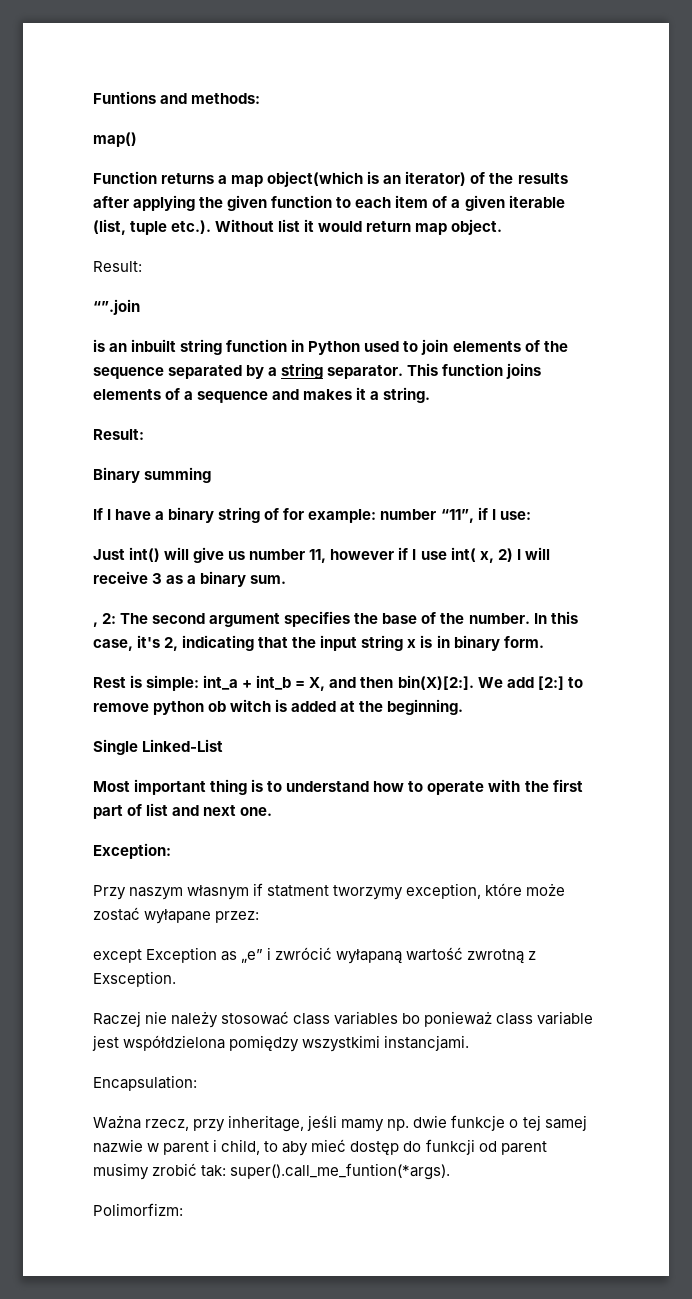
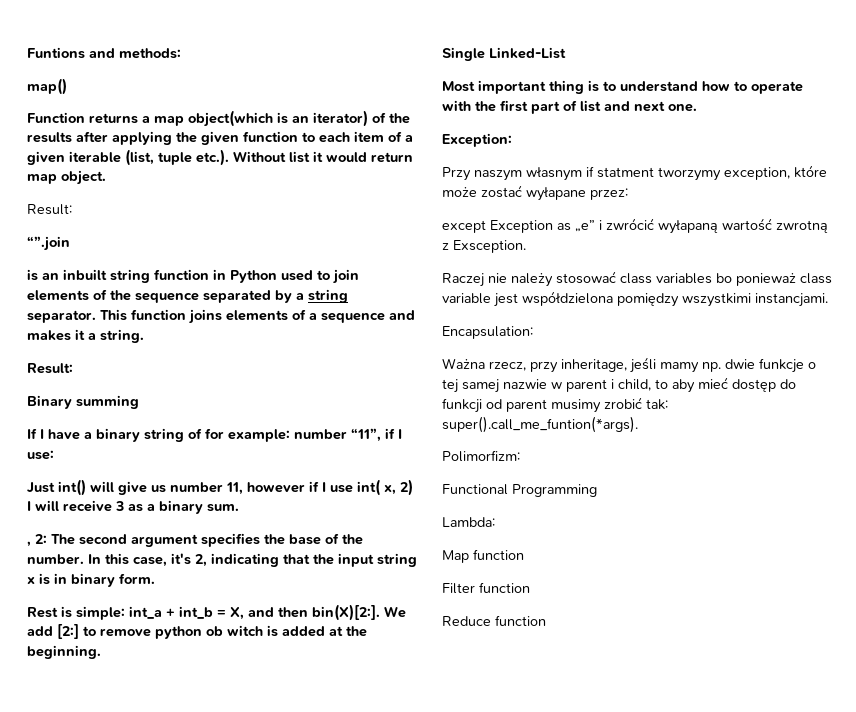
(183, 1209) none -> [442,484,597,497] [442,517,495,527] [442,549,524,563] [442,582,530,594] [442,615,546,626] // Functional Programming // Lambda: // Map function // Filter function // Reduce function

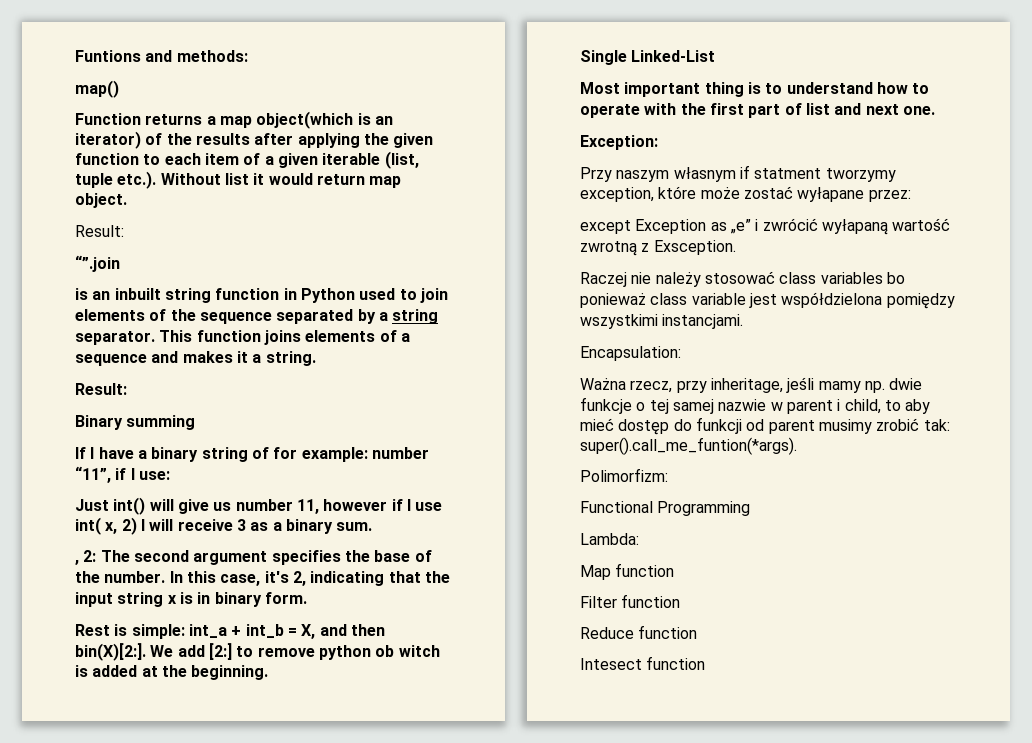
(546, 620) none -> [580,656,706,670] // Intesect function

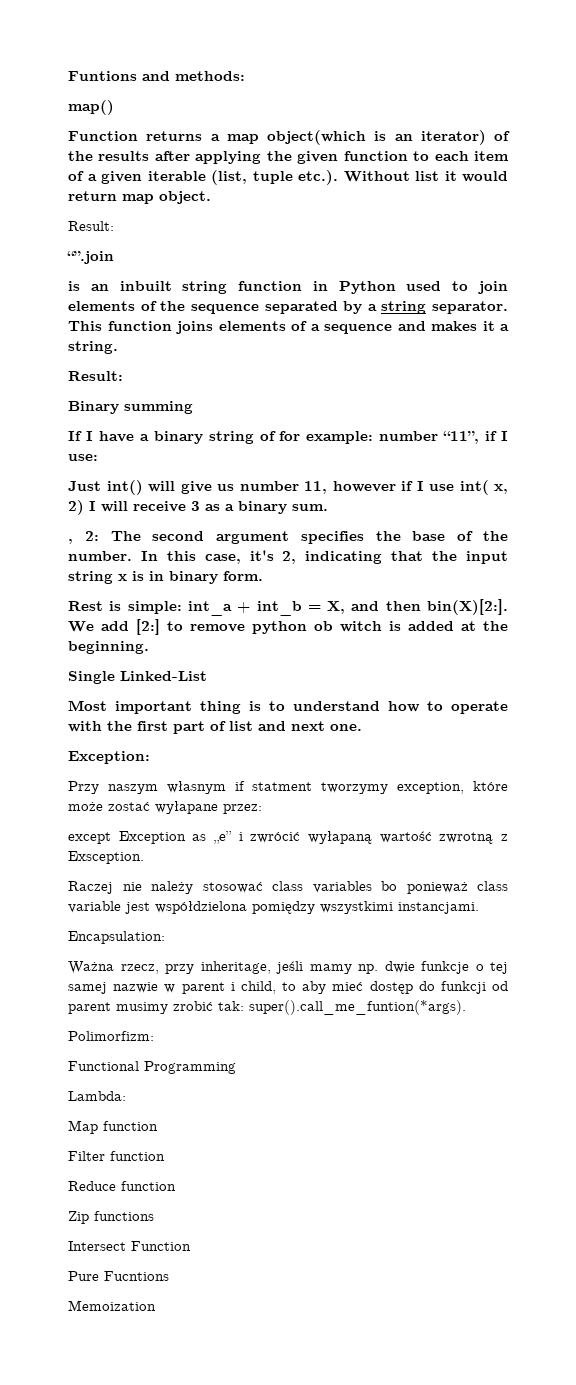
[580,656,706,670] Intesect function -> [68,1211,154,1224] [68,1241,191,1251] [68,1271,169,1281] [68,1300,156,1311] Zip functions // Intersect Function // Pure Fucntions // Memoization

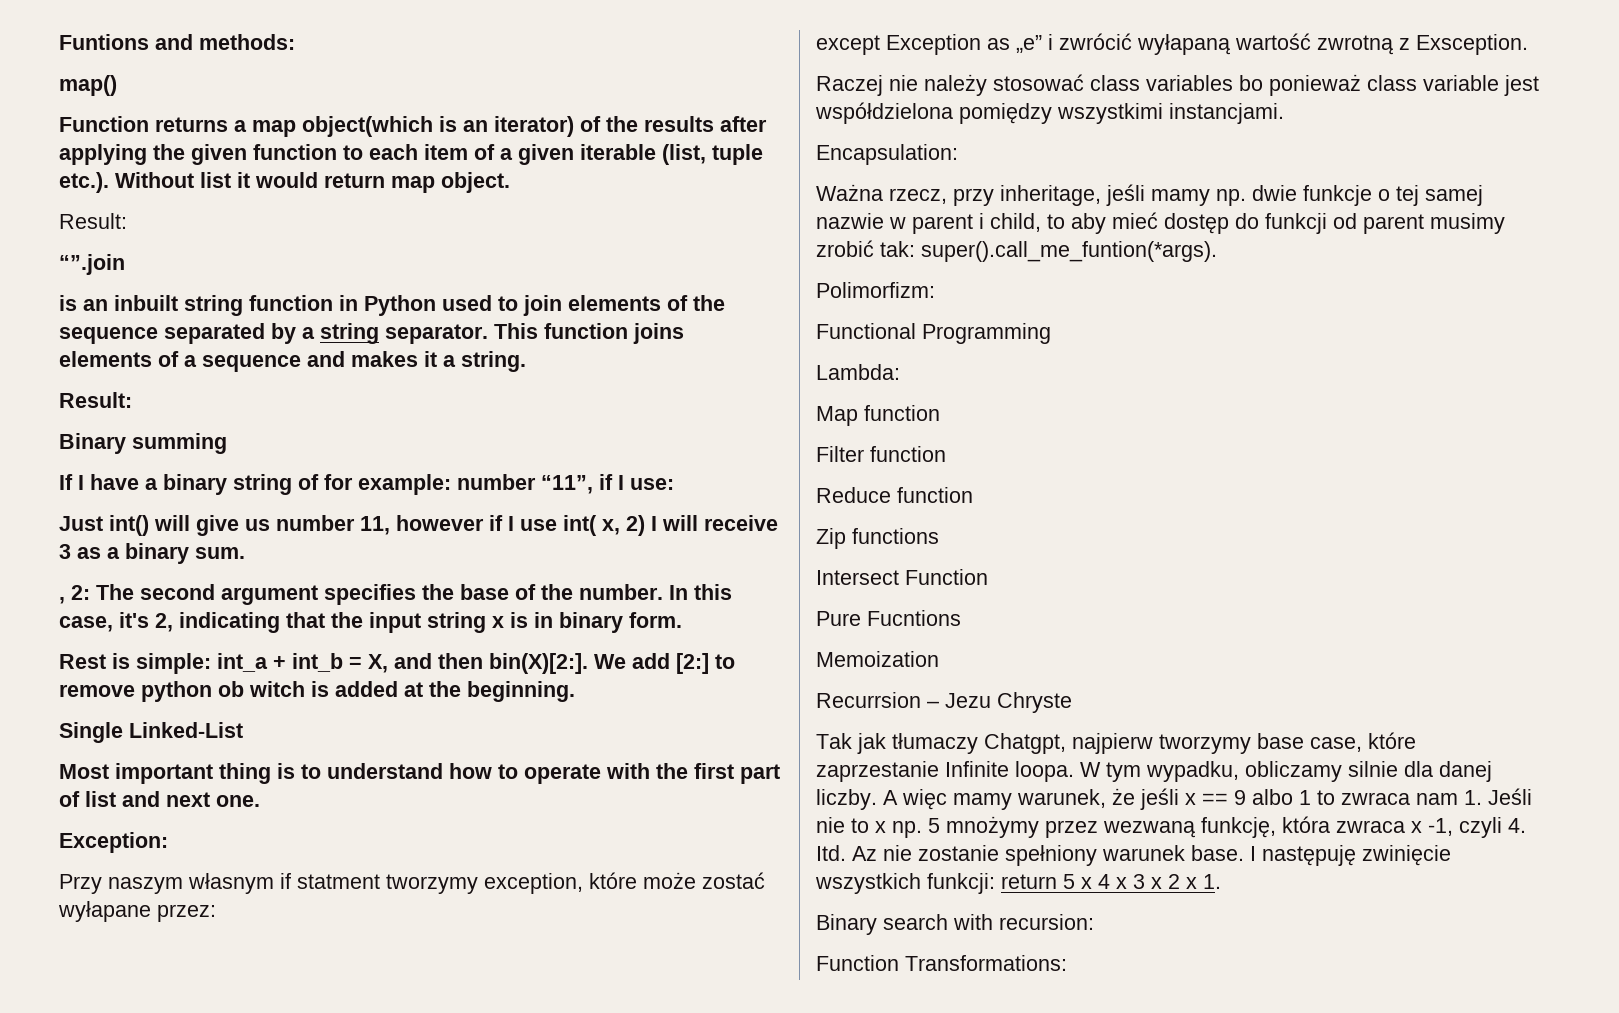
(156, 1305) none -> [816,692,1072,713] [816,732,1416,754] [816,761,1492,782] [816,788,1532,810] [816,816,1526,838] [816,845,1451,866] [815,873,1221,894] [816,914,1094,935] [816,955,1067,971] // Recurrsion – Jezu Chryste // Tak jak tłumaczy Chatgpt, najpierw tworzymy base case, które zaprzestanie Infinite loopa. W tym wypadku, obliczamy silnie dla danej liczby. A więc mamy warunek, że jeśli x == 9 albo 1 to zwraca nam 1. Jeśli nie to x np. 5 mnożymy przez wezwaną funkcję, która zwraca x -1, czyli 4. Itd. Az nie zostanie spełniony warunek base. I następuję zwinięcie wszystkich funkcji: return 5 x 4 x 3 x 2 x 1. // Binary search with recursion: // Function Transformations:

